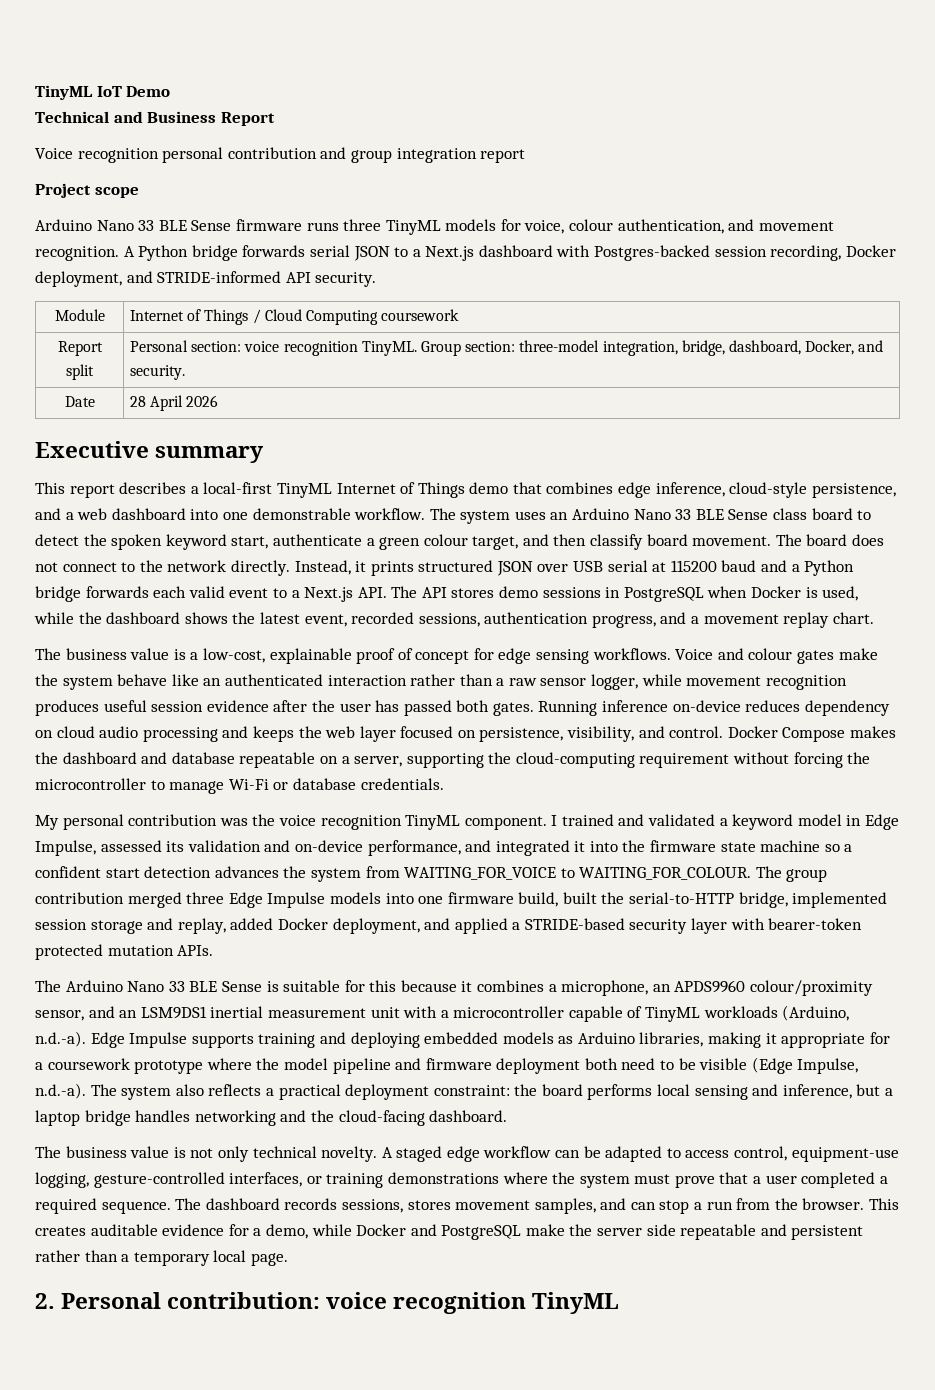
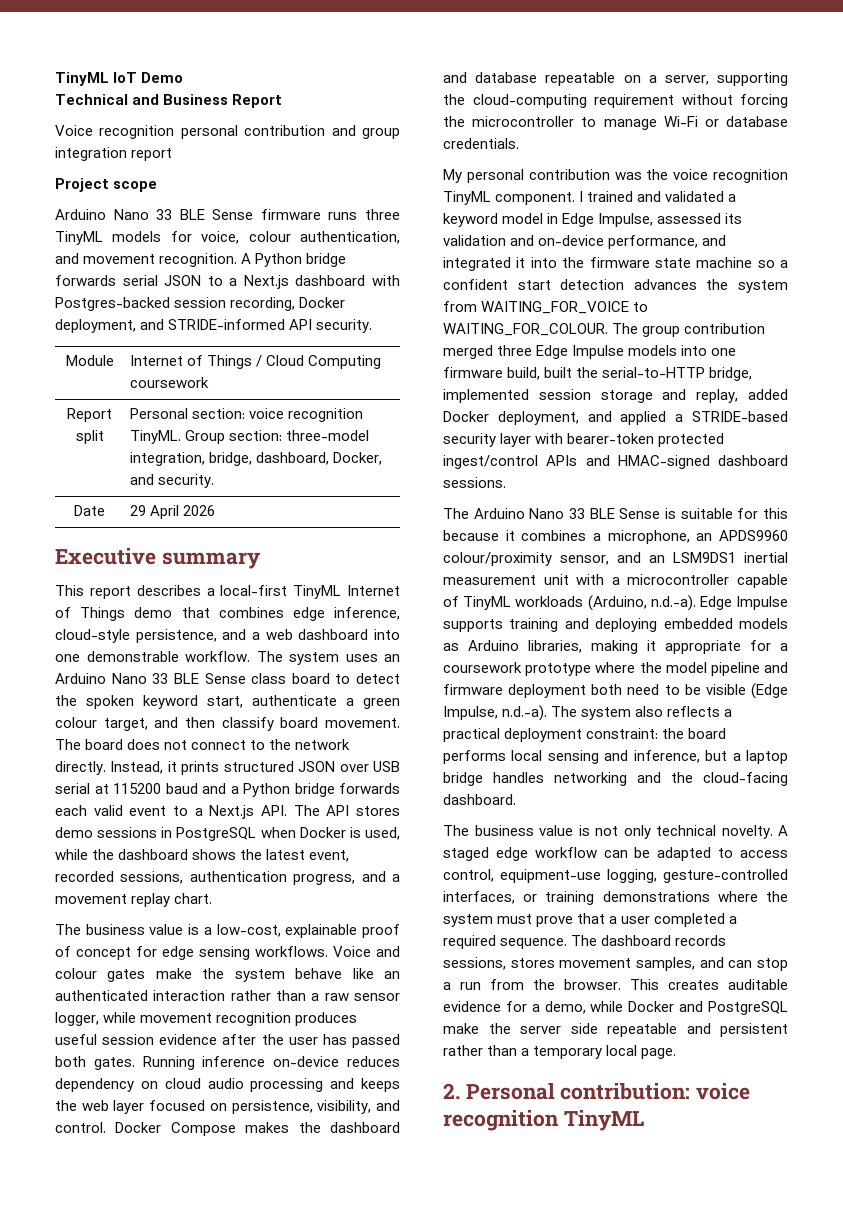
[130,396,147,407] 28 -> [130,505,147,516] 29
[107,945,214,956] mutation APIs. -> [443,455,788,469] [443,477,506,488] ingest/control APIs and HMAC-signed dashboard sessions.

